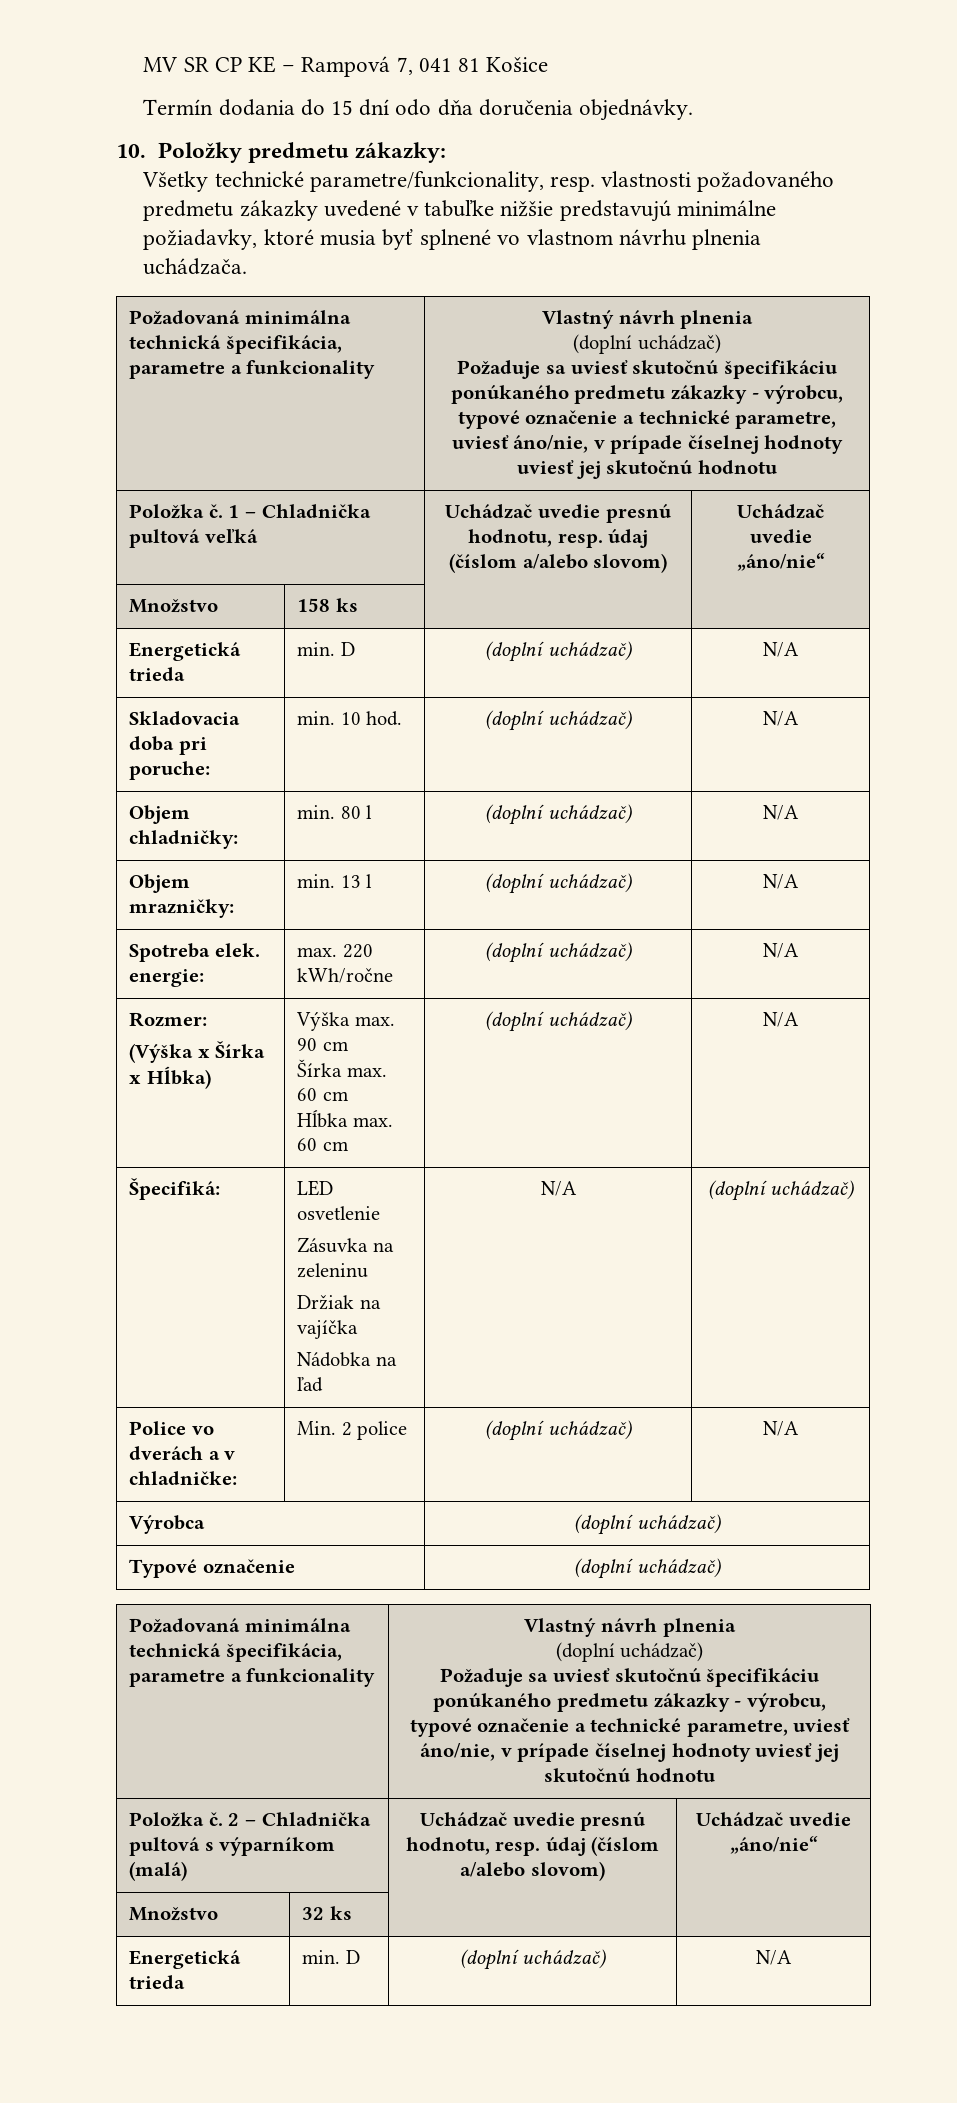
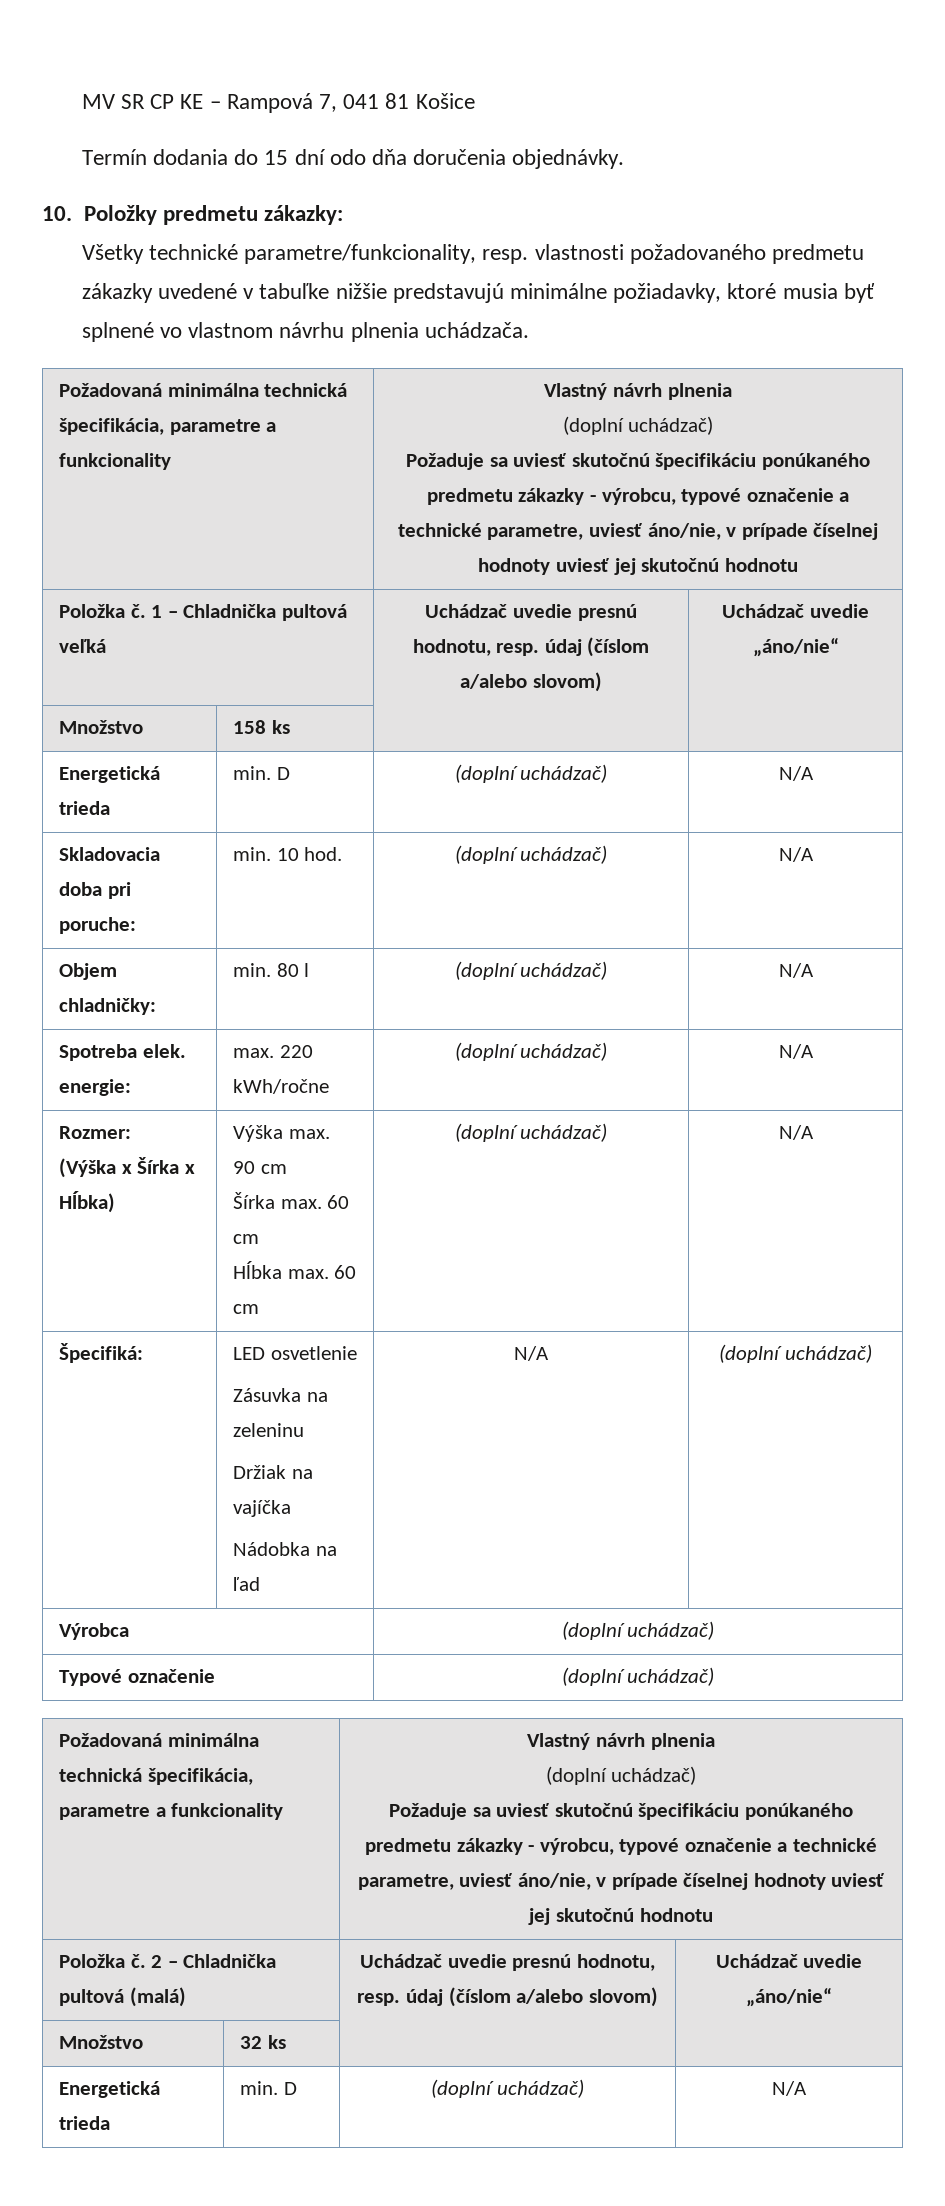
[129,874,191,893] [129,899,235,918] [297,874,373,888] [485,873,632,894] [763,874,799,889] // Objem mrazničky: | min. 13 l | (doplní uchádzač) | N/A -> (814, 970) none
[129,1421,214,1435] [129,1446,236,1460] [129,1471,238,1485] [297,1421,408,1440] [485,1420,632,1441] [763,1421,799,1436] // Police vo dverách a v chladničke: | Min. 2 police | (doplní uchádzač) | N/A -> (872, 1353) none
[204,1837,336,1856] s výparníkom -> (125, 1997) none

